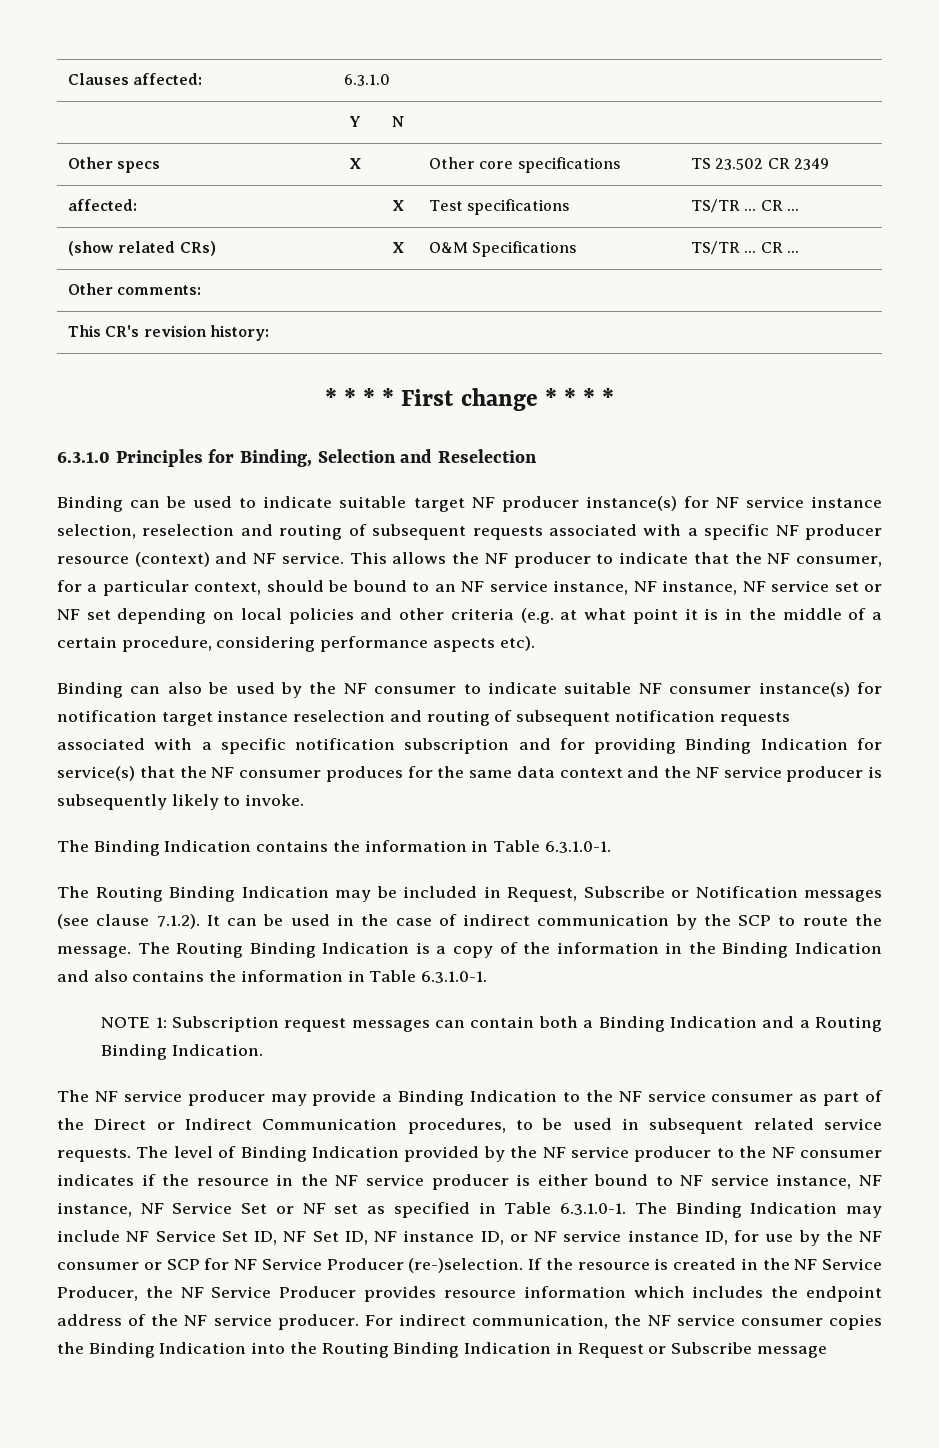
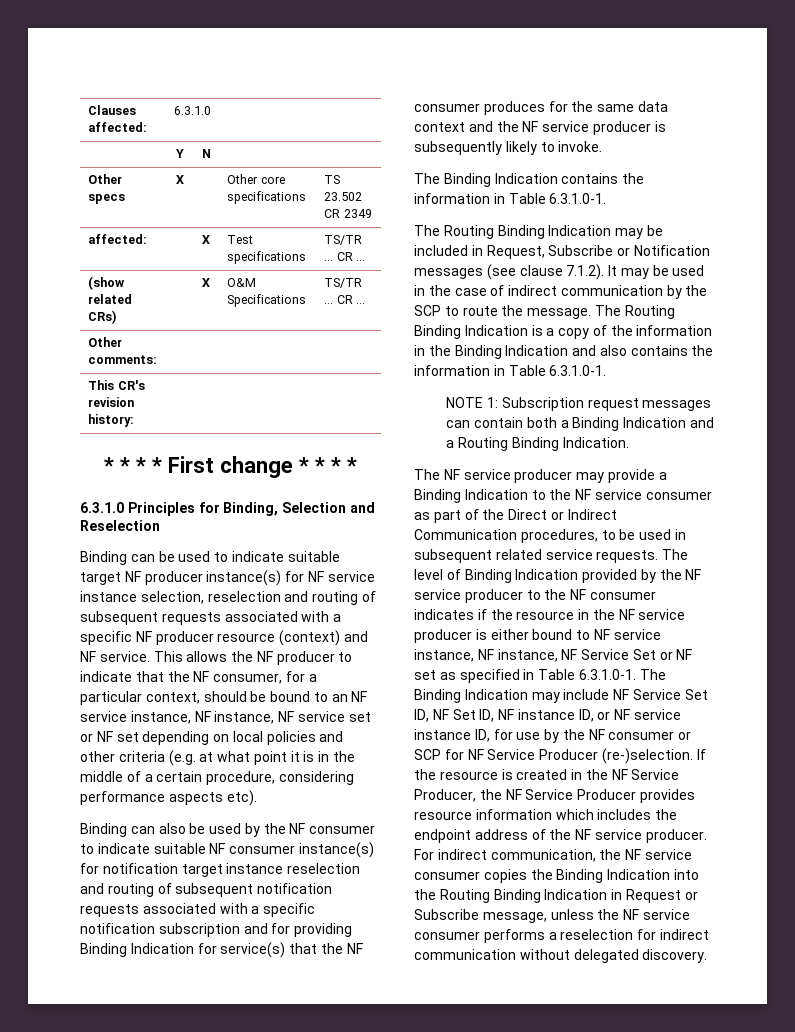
[227,918,258,926] can -> [620,268,649,279] may
[756,1346,827,1358] message -> [482,909,690,923] [414,929,709,943] [414,949,708,963] message, unless the NF service consumer performs a reselection for indirect communication without delegated discovery.

